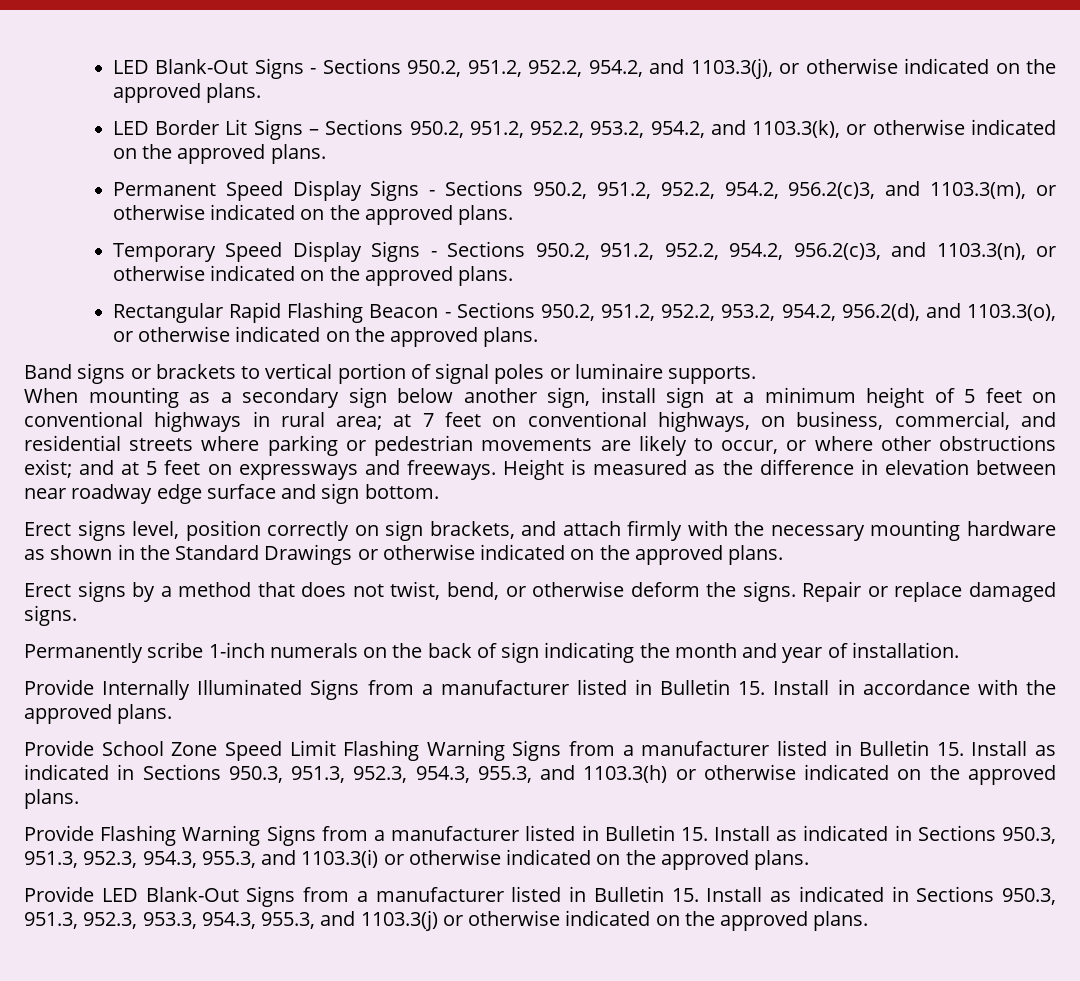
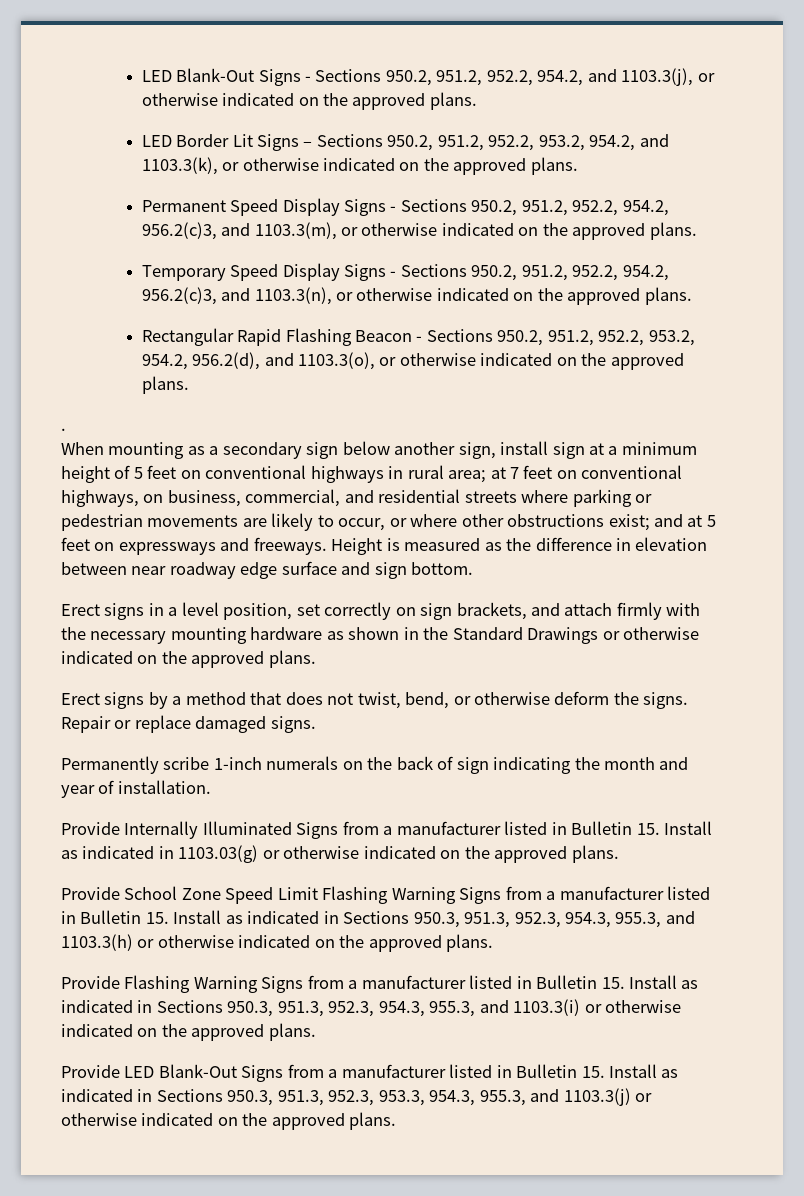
[24,363,757,384] Band signs or brackets to vertical portion of signal poles or luminaire supports. -> [61,428,66,431] .
[132,520,261,541] level, position -> [148,602,320,620] in a level position, set
[837,679,1018,695] in accordance with -> [61,845,461,863] as indicated in 1103.03(g) or otherwise indicated on

